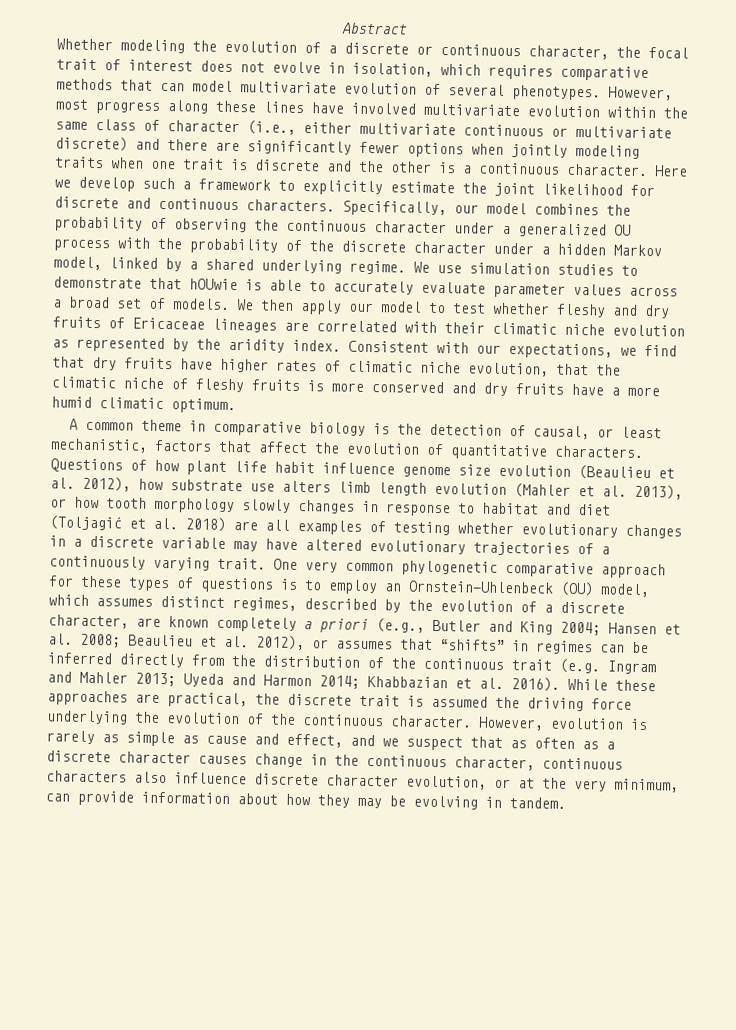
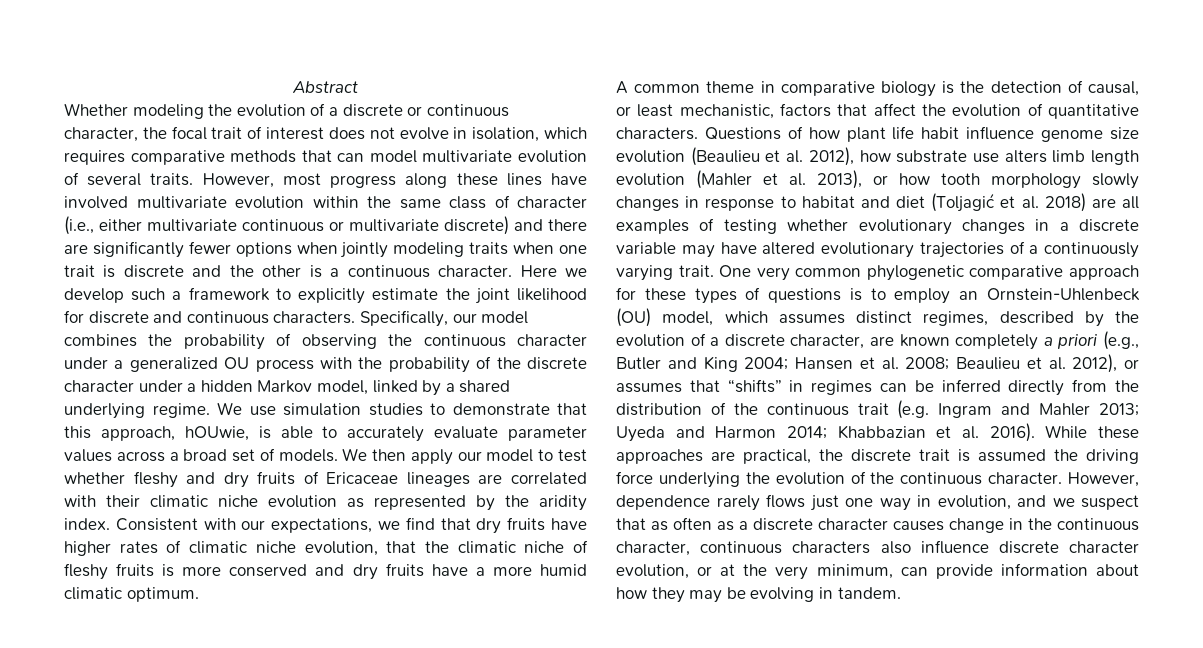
[512,85,601,101] phenotypes. -> [150,173,194,186] traits.
[189,278,238,291] hOUwie -> [64,426,249,441] this approach, hOUwie,
[550,717,648,731] [46,730,343,748] evolution is rarely as simple as cause and effect, -> [616,494,1011,511] dependence rarely flows just one way in evolution,

